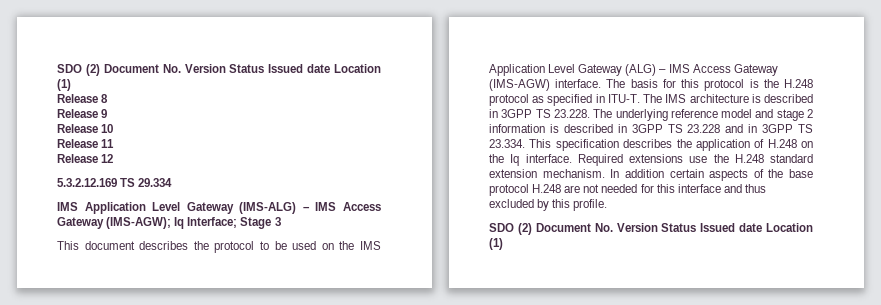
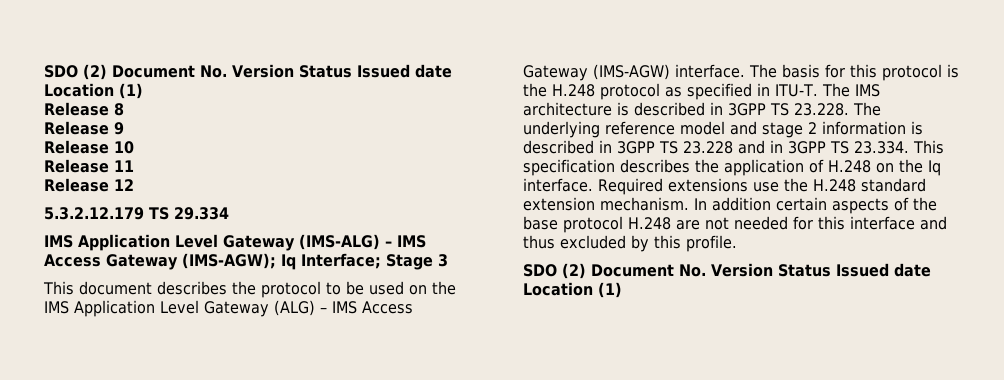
[57,178,117,187] 5.3.2.12.169 -> [44,207,144,220] 5.3.2.12.179

